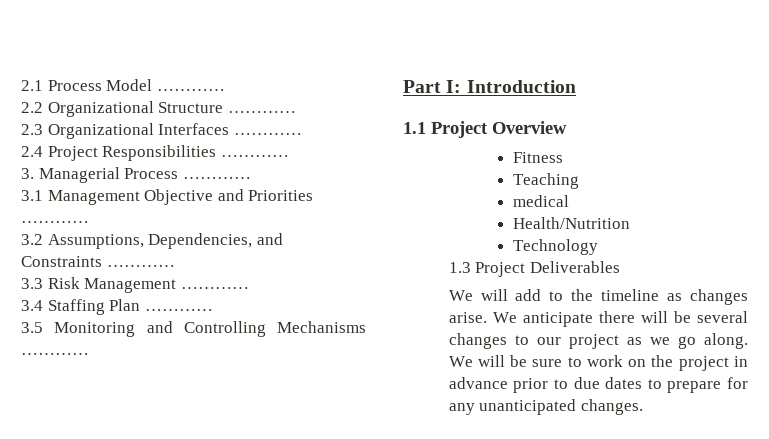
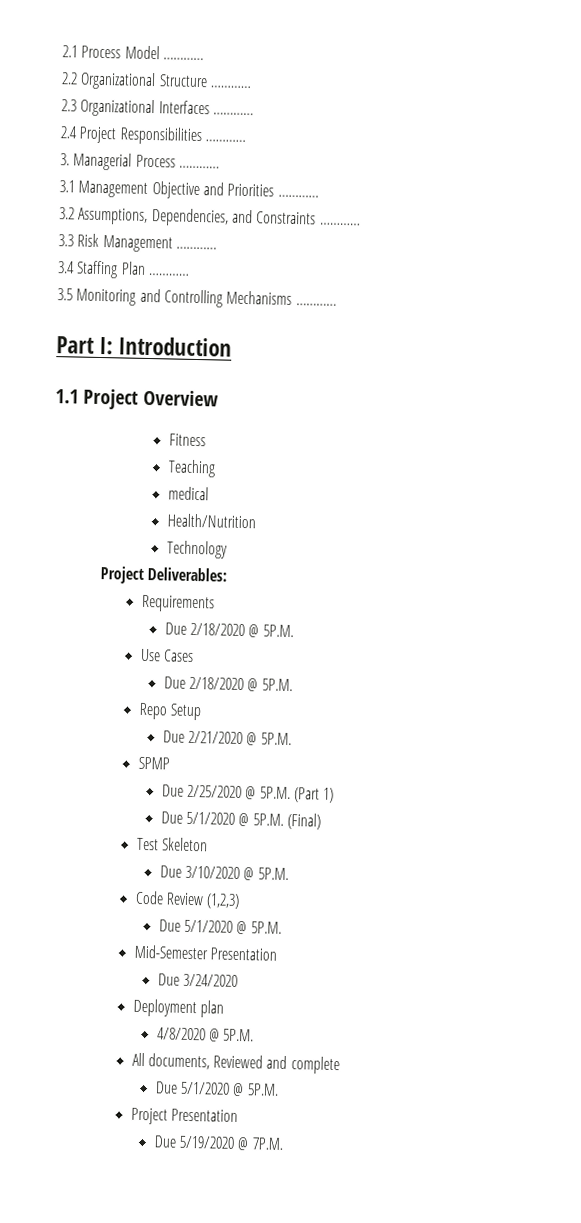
[448,261,620,277] [448,289,748,305] [448,311,748,327] [448,333,748,349] [448,355,748,371] [448,377,748,393] [448,399,643,415] 1.3 Project Deliverables // We will add to the timeline as changes arise. We anticipate there will be several changes to our project as we go along. We will be sure to work on the project in advance prior to due dates to prepare for any unanticipated changes. -> [99,566,227,584] [140,594,215,613] [164,622,294,638] [139,648,194,662] [163,676,293,692] [138,702,202,721] [162,730,292,746] [137,756,170,770] [161,784,335,803] [160,811,322,830] [136,837,208,852] [159,865,289,881] [134,890,241,910] [158,919,282,935] [133,944,277,961] [157,973,239,987] [132,998,224,1018] [156,1027,255,1042] [131,1052,340,1075] [154,1081,279,1097] [130,1107,238,1125] [153,1135,284,1151] Project Deliverables: // Requirements // Due 2/18/2020 @ 5P.M. // Use Cases // Due 2/18/2020 @ 5P.M. // Repo Setup // Due 2/21/2020 @ 5P.M. // SPMP // Due 2/25/2020 @ 5P.M. (Part 1) // Due 5/1/2020 @ 5P.M. (Final) // Test Skeleton // Due 3/10/2020 @ 5P.M. // Code Review (1,2,3) // Due 5/1/2020 @ 5P.M. // Mid-Semester Presentation // Due 3/24/2020 // Deployment plan // 4/8/2020 @ 5P.M. // All documents, Reviewed and complete // Due 5/1/2020 @ 5P.M. // Project Presentation // Due 5/19/2020 @ 7P.M.

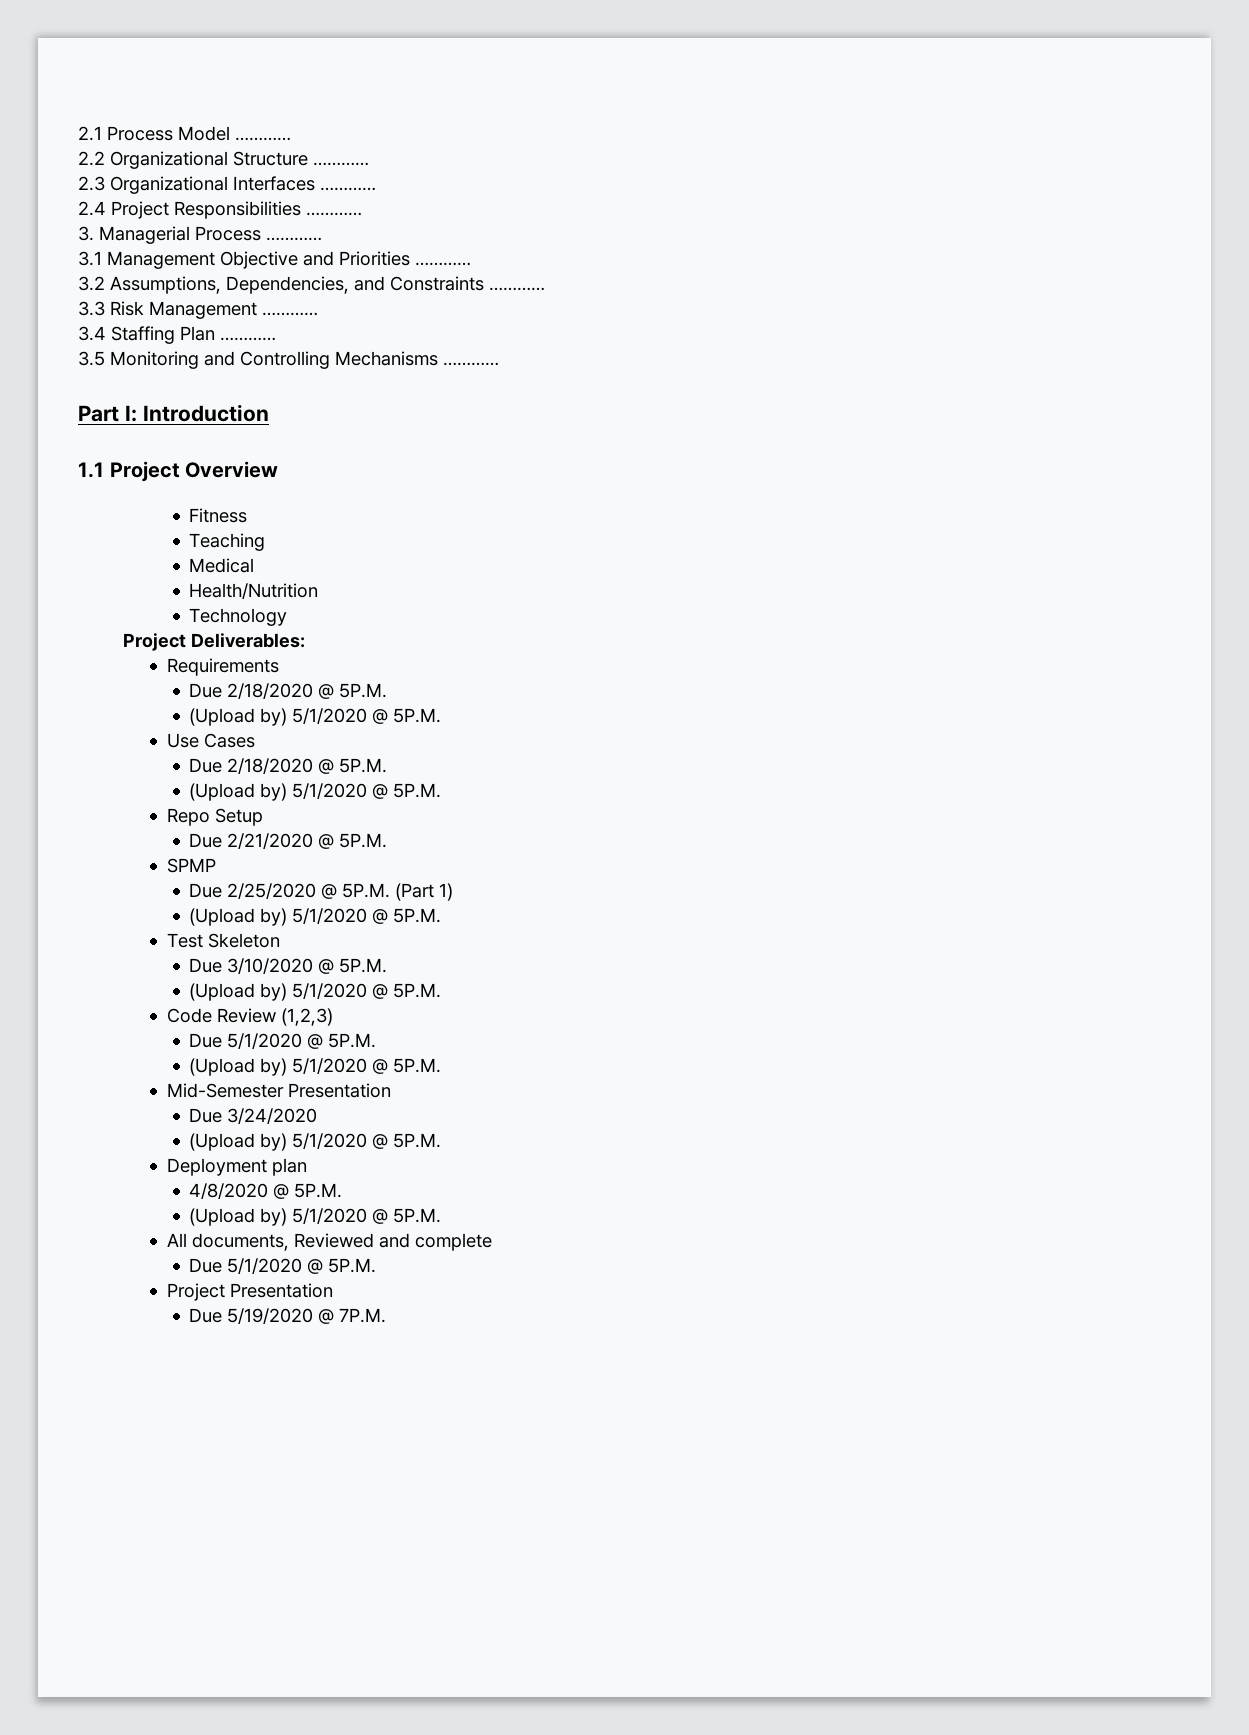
[167,486,209,501] medical -> [189,558,255,573] Medical
(294, 631) none -> [189,708,442,726] // (Upload by) 5/1/2020 @ 5P.M.
(293, 685) none -> [189,783,442,801] // (Upload by) 5/1/2020 @ 5P.M.
[160,811,322,830] Due 5/1/2020 @ 5P.M. (Final) -> [189,908,442,926] (Upload by) 5/1/2020 @ 5P.M.
(289, 874) none -> [189,983,442,1001] // (Upload by) 5/1/2020 @ 5P.M.
(282, 927) none -> [189,1058,442,1076] // (Upload by) 5/1/2020 @ 5P.M.
(239, 980) none -> [189,1133,442,1151] // (Upload by) 5/1/2020 @ 5P.M.
(255, 1035) none -> [189,1208,442,1226] // (Upload by) 5/1/2020 @ 5P.M.

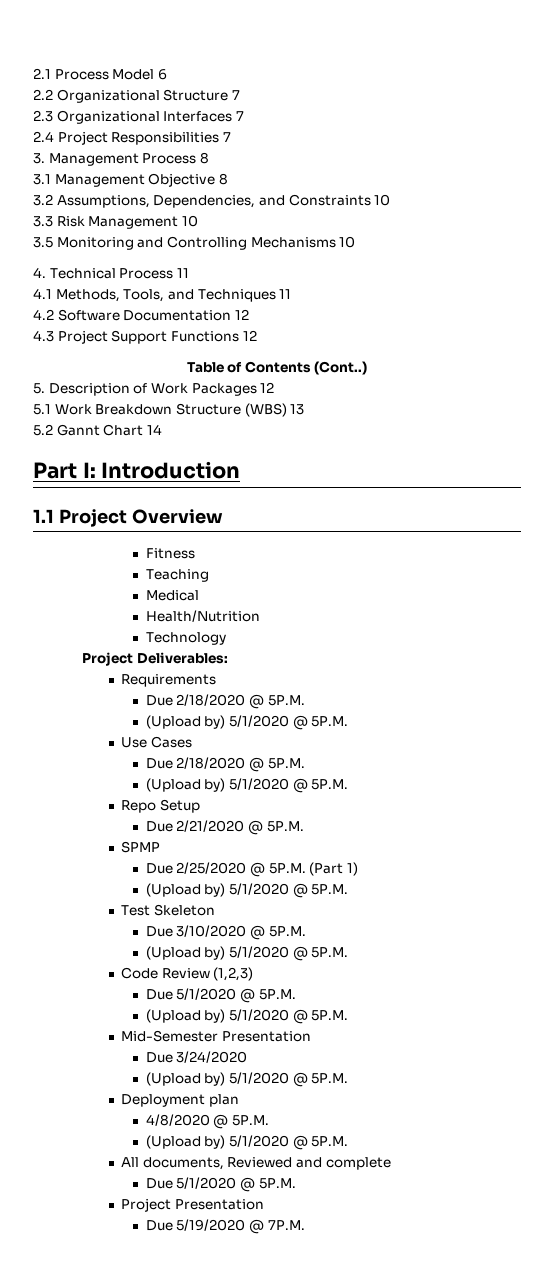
[235,137,291,141] ………… -> [157,69,167,80] 6
[313,162,369,166] ………… -> [231,90,240,100] 7
[320,187,376,191] ………… -> [235,111,244,121] 7
[306,212,362,216] ………… -> [222,132,231,142] 7
[99,226,322,244] Managerial Process ………… -> [48,152,209,166] Management Process 8
[303,251,471,266] and Priorities ………… -> [218,173,228,185] 8
[489,287,545,291] ………… -> [374,194,391,206] 10
[262,312,318,316] [78,326,276,344] ………… // 3.4 Staffing Plan ………… -> [181,215,198,227] 10
[443,362,499,366] ………… -> [339,236,356,248] [33,267,189,279] [33,288,292,302] [33,309,249,321] [33,330,257,344] [186,361,368,375] [33,382,275,396] [33,403,305,417] [33,424,162,436] 10 // 4. Technical Process 11 // 4.1 Methods, Tools, and Techniques 11 // 4.2 Software Documentation 12 // 4.3 Project Support Functions 12 // Table of Contents (Cont..) // 5. Description of Work Packages 12 // 5.1 Work Breakdown Structure (WBS) 13 // 5.2 Gannt Chart 14

